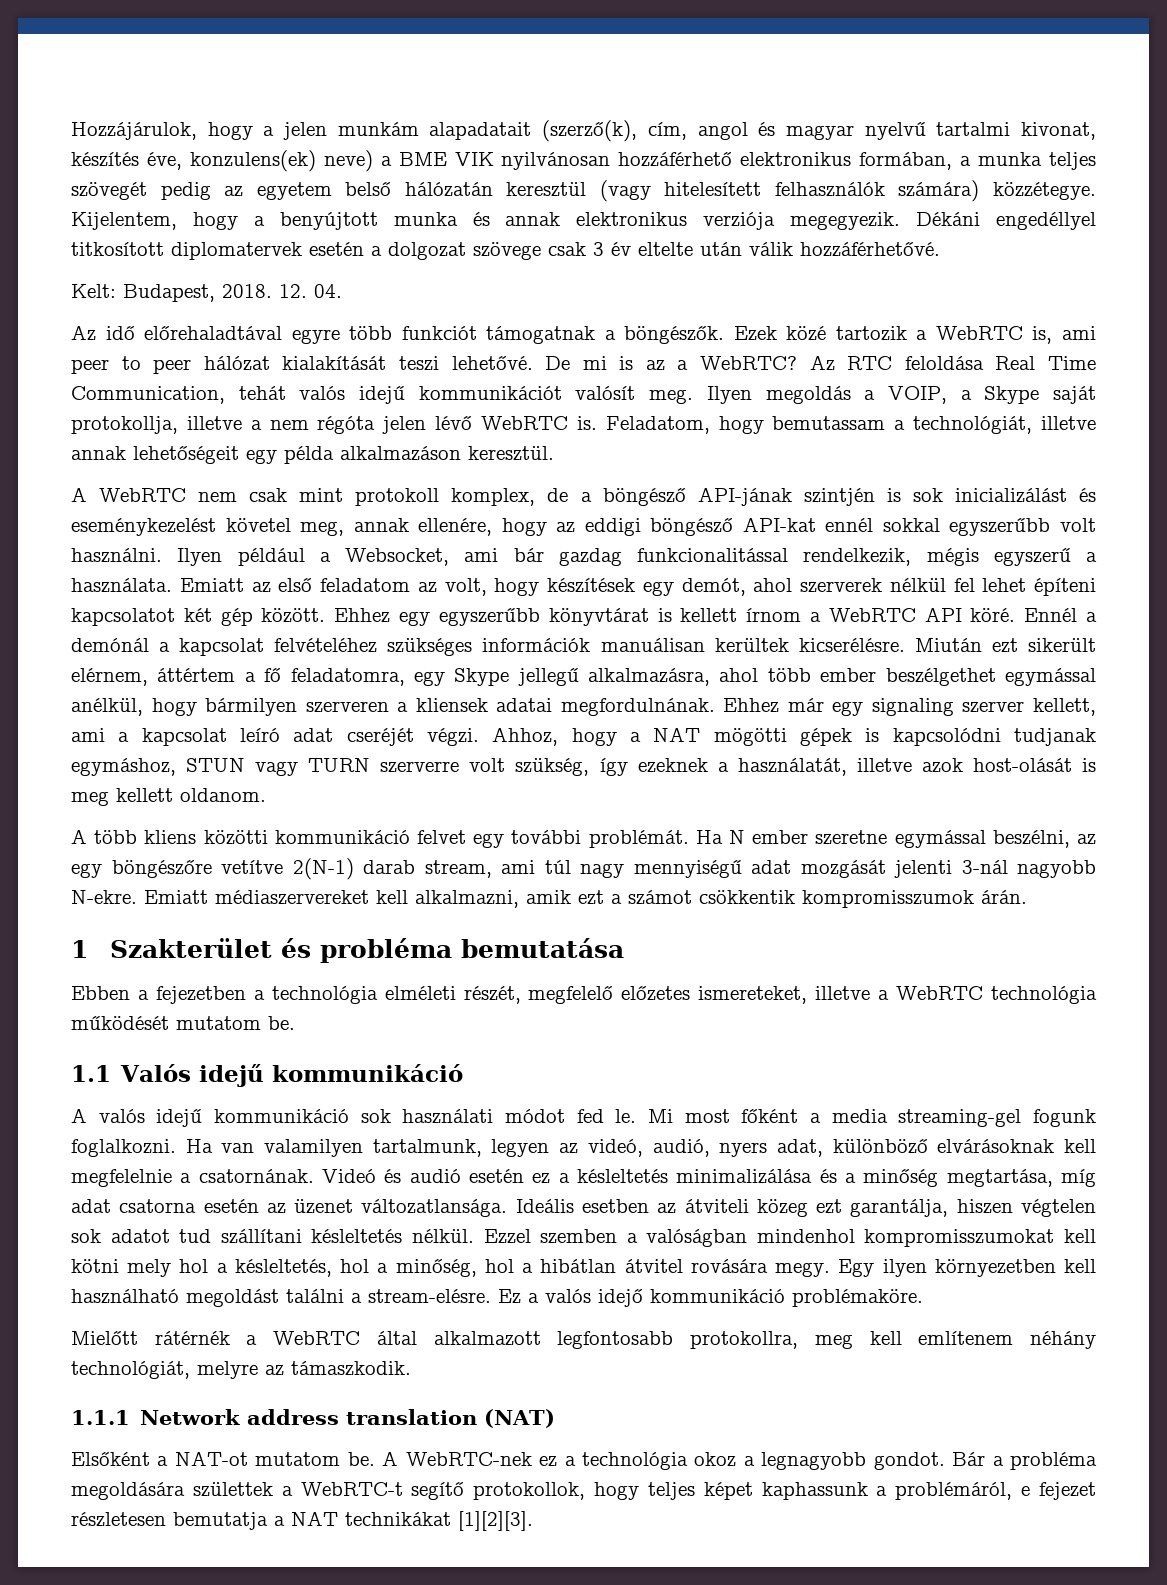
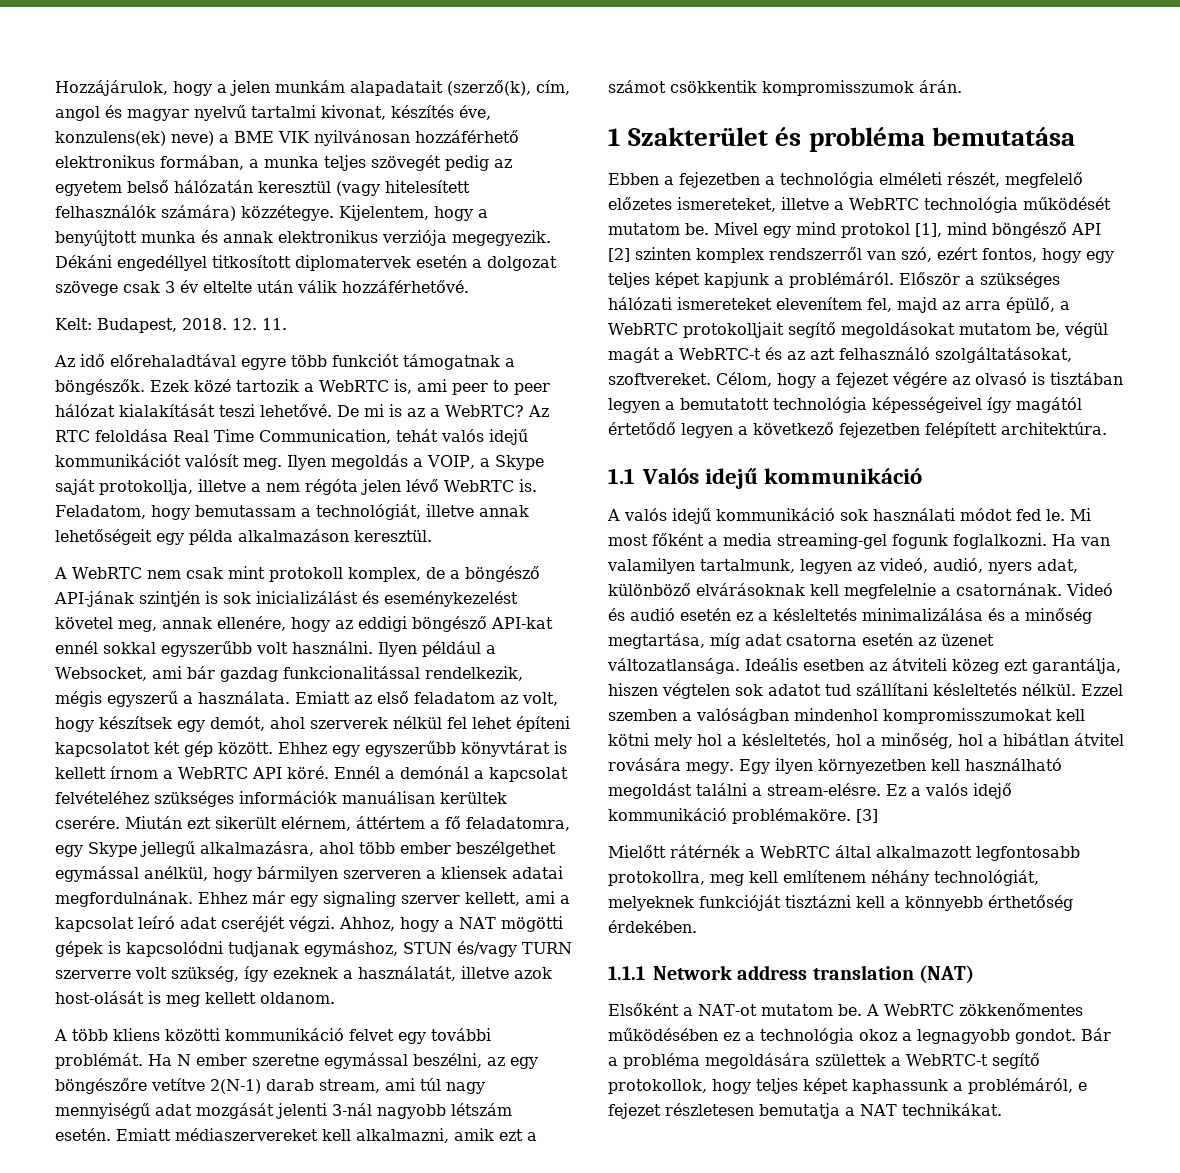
[314,284,342,298] 04. -> [262,318,287,330] 11.
[547,578,635,593] készítések -> [99,716,172,729] készítsek
[798,638,905,652] kicserélésre. -> [55,816,120,829] cserére.
[255,761,299,776] vagy -> [457,941,517,957] és/vagy
[71,890,137,904] N-ekre. -> [451,1103,512,1116] [55,1128,111,1141] létszám esetén.
(295, 1023) none -> [714,222,1101,238] [608,247,1114,263] [608,272,1060,288] [608,297,1070,313] [608,322,1108,338] [608,347,1072,363] [608,372,1123,388] [608,397,1082,413] [608,422,1107,438] Mivel egy mind protokol [1], mind böngésző API [2] szinten komplex rendszerről van szó, ezért fontos, hogy egy teljes képet kapjunk a problémáról. Először a szükséges hálózati ismereteket elevenítem fel, majd az arra épülő, a WebRTC protokolljait segítő megoldásokat mutatom be, végül magát a WebRTC-t és az azt felhasználó szolgáltatásokat, szoftvereket. Célom, hogy a fejezet végére az olvasó is tisztában legyen a bemutatott technológia képességeivel így magától értetődő legyen a következő fejezetben felépített architektúra.
(923, 1298) none -> [856,809,878,823] [3]
[197,1361,411,1379] melyre az támaszkodik. -> [608,895,1073,911] [608,920,697,933] melyeknek funkcióját tisztázni kell a könnyebb érthetőség érdekében.
[405,1452,532,1466] WebRTC-nek -> [883,1003,1083,1016] [608,1028,718,1041] WebRTC zökkenőmentes működésében
[345,1511,533,1531] technikákat [1][2][3]. -> [901,1103,1002,1116] technikákat.

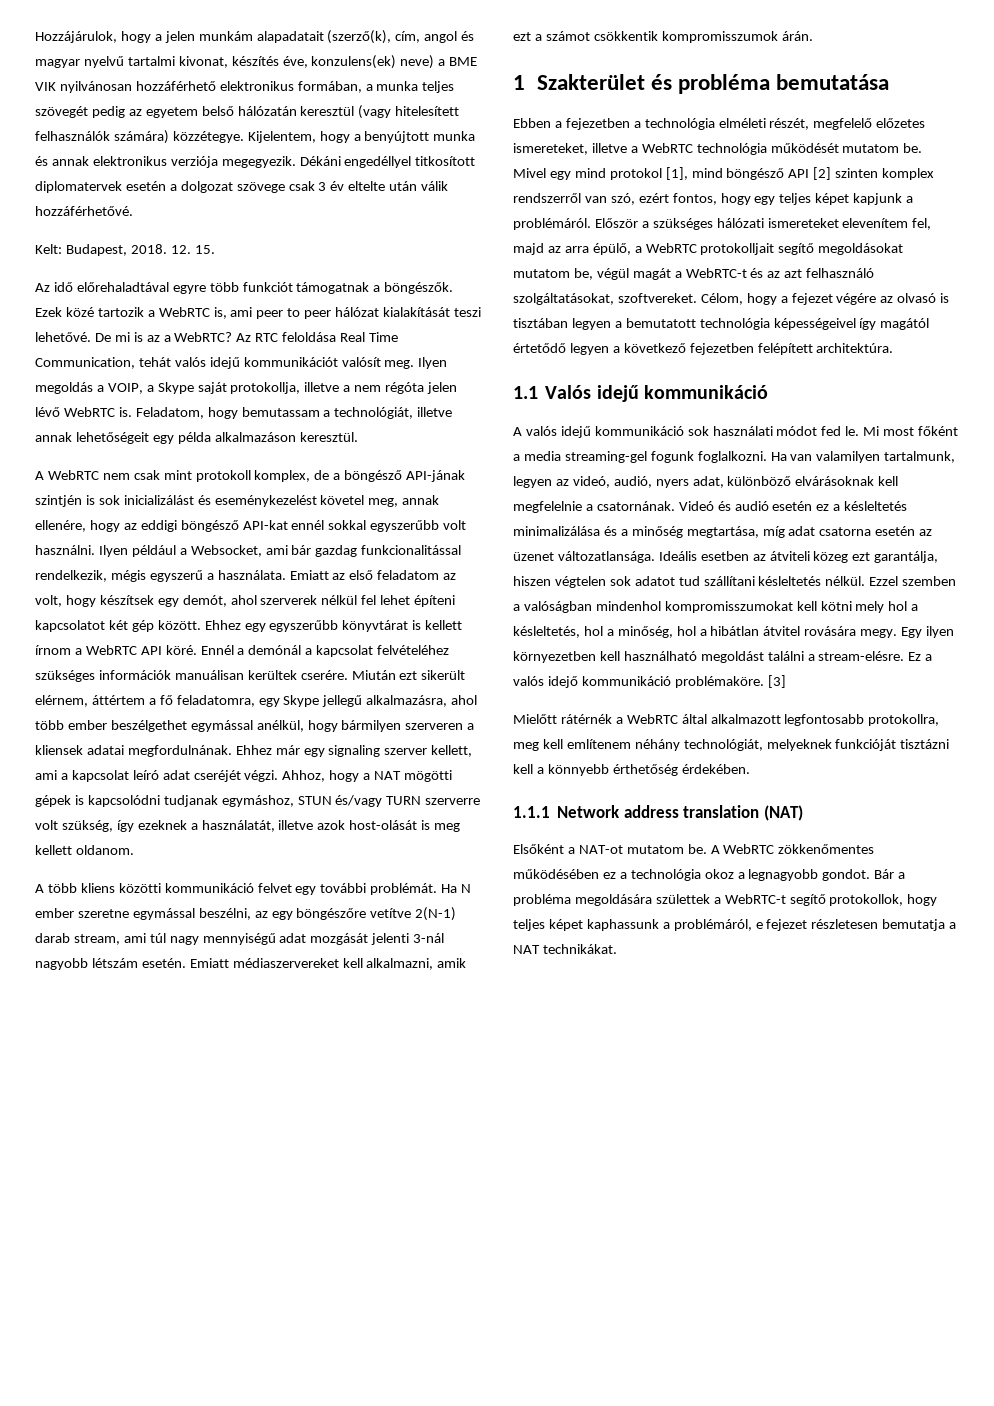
[262,318,287,330] 11. -> [194,245,215,254] 15.

